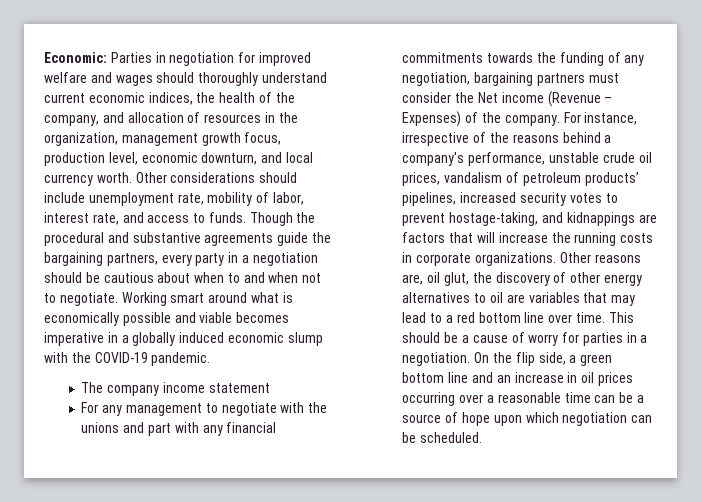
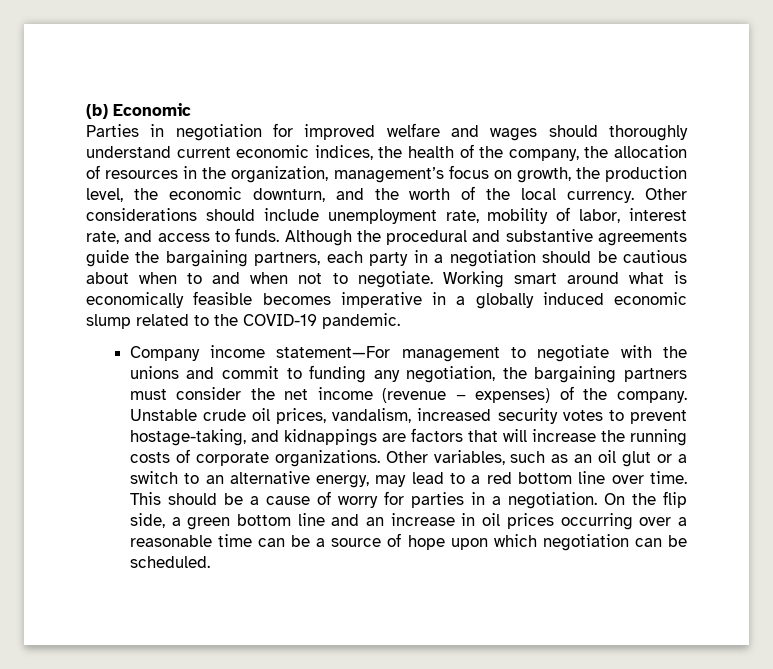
[44,52,107,63] Economic: -> [86,103,191,119] (b) Economic //
[102,112,124,123] and -> [584,146,609,158] the
[121,132,282,146] management growth focus, -> [333,165,600,183] management’s focus on growth, the
(138, 158) none -> [133,188,158,200] the
[285,152,313,163] [44,172,132,186] local currency worth. -> [374,186,635,203] the worth of the local currency.
[249,212,293,226] Though -> [284,230,352,246] Although
[161,254,192,266] every -> [326,251,363,263] each
[122,312,233,326] possible and viable -> [193,291,253,305] feasible
[44,352,68,363] with -> [136,314,209,326] related to
[81,382,270,396] [81,402,123,416] The company income statement // For any -> [129,345,391,361] Company income statement—For
[147,422,277,436] [402,52,621,66] part with any financial commitments towards the funding of -> [221,365,367,383] commit to funding
(471, 79) none -> [502,367,527,379] the
[477,91,613,107] [402,111,638,127] [402,132,612,146] [402,152,652,166] [402,172,639,186] [402,192,457,206] Net income (Revenue – Expenses) of the company. For instance, irrespective of the reasons behind a company's performance, unstable crude oil prices, vandalism of petroleum products’ pipelines, -> [284,386,687,403] [129,408,412,424] net income (revenue − expenses) of the company. Unstable crude oil prices, vandalism,
[402,252,413,263] in -> [175,449,190,463] of
[594,254,641,263] [402,272,642,286] [402,292,608,303] reasons are, oil glut, the discovery of other energy alternatives to oil are variables that -> [433,450,688,467] [129,471,370,488] variables, such as an oil glut or a switch to an alternative energy,

